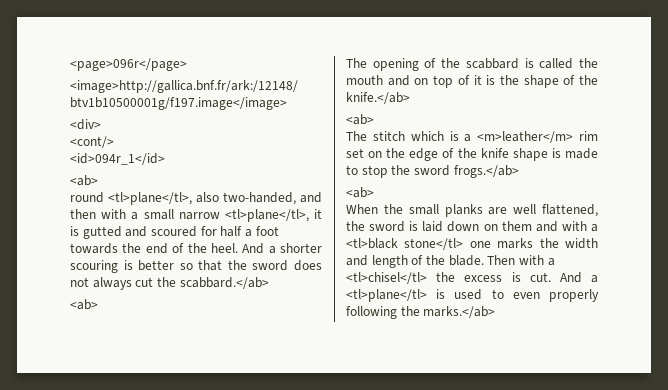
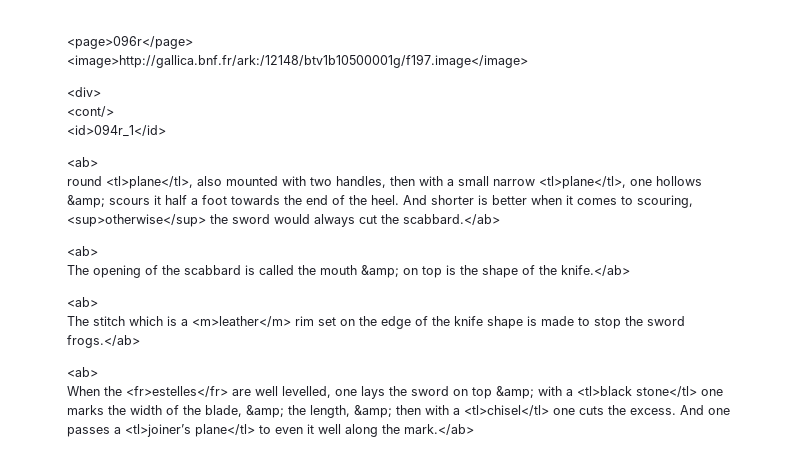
[223,192,322,205] two-handed, and -> [226,176,386,188] mounted with two handles,
[314,209,322,219] [70,226,217,239] it is gutted and scoured for -> [630,176,702,186] [67,195,161,208] one hollows &amp; scours it
[268,243,322,254] [70,260,322,273] [70,277,89,287] a shorter scouring is better so that the sword does not -> [431,195,693,208] [67,214,310,227] shorter is better when it comes to scouring, <sup>otherwise</sup> the sword would
[387,75,482,88] and on top of it -> [361,265,442,278] &amp; on top
[408,204,598,217] [346,221,558,232] small planks are well flattened, the sword is laid down on them and -> [126,386,534,399] <fr>estelles</fr> are well levelled, one lays the sword on top &amp;
[346,255,555,268] [346,272,598,284] [346,289,599,302] [346,306,496,319] and length of the blade. Then with a <tl>chisel</tl> the excess is cut. And a <tl>plane</tl> is used to even properly following the marks.</ab> -> [166,405,730,418] [67,424,474,437] of the blade, &amp; the length, &amp; then with a <tl>chisel</tl> one cuts the excess. And one passes a <tl>joiner’s plane</tl> to even it well along the mark.</ab>

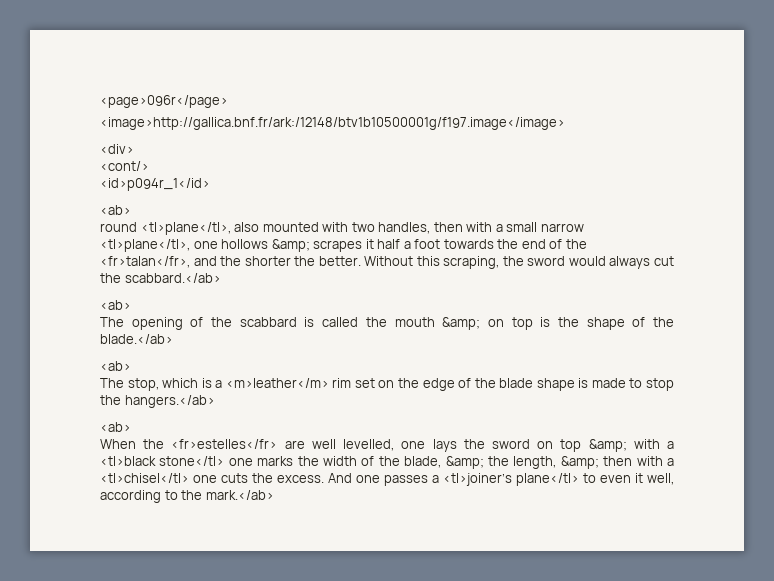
[67,124,166,137] <id>094r_1</id> -> [100,178,210,191] <id>p094r_1</id>
[109,198,150,205] scours -> [313,240,363,252] scrapes
[371,195,693,208] [67,214,206,227] heel. And shorter is better when it comes to scouring, <sup>otherwise</sup> -> [100,256,500,269] <fr>talan</fr>, and the shorter the better. Without this scraping,
[561,265,630,276] [67,297,98,307] [67,316,125,326] knife.</ab> // <ab> // The stitch -> [100,334,173,344] [100,361,131,371] [100,378,159,391] blade.</ab> // <ab> // The stop,
[454,316,483,326] knife -> [499,378,534,388] blade
[647,316,685,326] [67,335,140,348] sword frogs.</ab> -> [124,395,215,408] hangers.</ab>
[318,424,378,437] well along -> [647,473,674,485] [100,490,178,503] well, according to

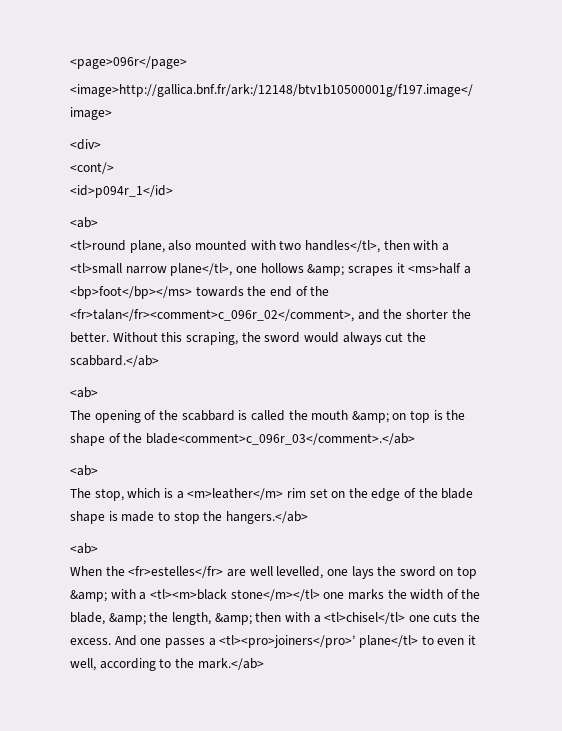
[100,222,231,235] round <tl>plane</tl>, -> [70,240,165,253] <tl>round plane,
[378,222,584,234] [100,239,190,252] handles, then with a small narrow <tl>plane</tl>, -> [304,240,449,253] [70,263,233,276] handles</tl>, then with a <tl>small narrow plane</tl>,
[377,239,441,249] half a foot -> [408,263,471,274] [70,286,192,299] <ms>half a <bp>foot</bp></ms>
[100,256,190,268] <fr>talan</fr>, -> [70,309,354,322] <fr>talan</fr><comment>c_096r_02</comment>,
[100,334,173,344] blade.</ab> -> [145,433,415,445] blade<comment>c_096r_03</comment>.</ab>
[100,456,225,466] <tl>black stone</tl> -> [149,589,320,601] <tl><m>black stone</m></tl>
[443,473,512,486] <tl>joiner’s -> [219,635,356,648] <tl><pro>joiners</pro>’

